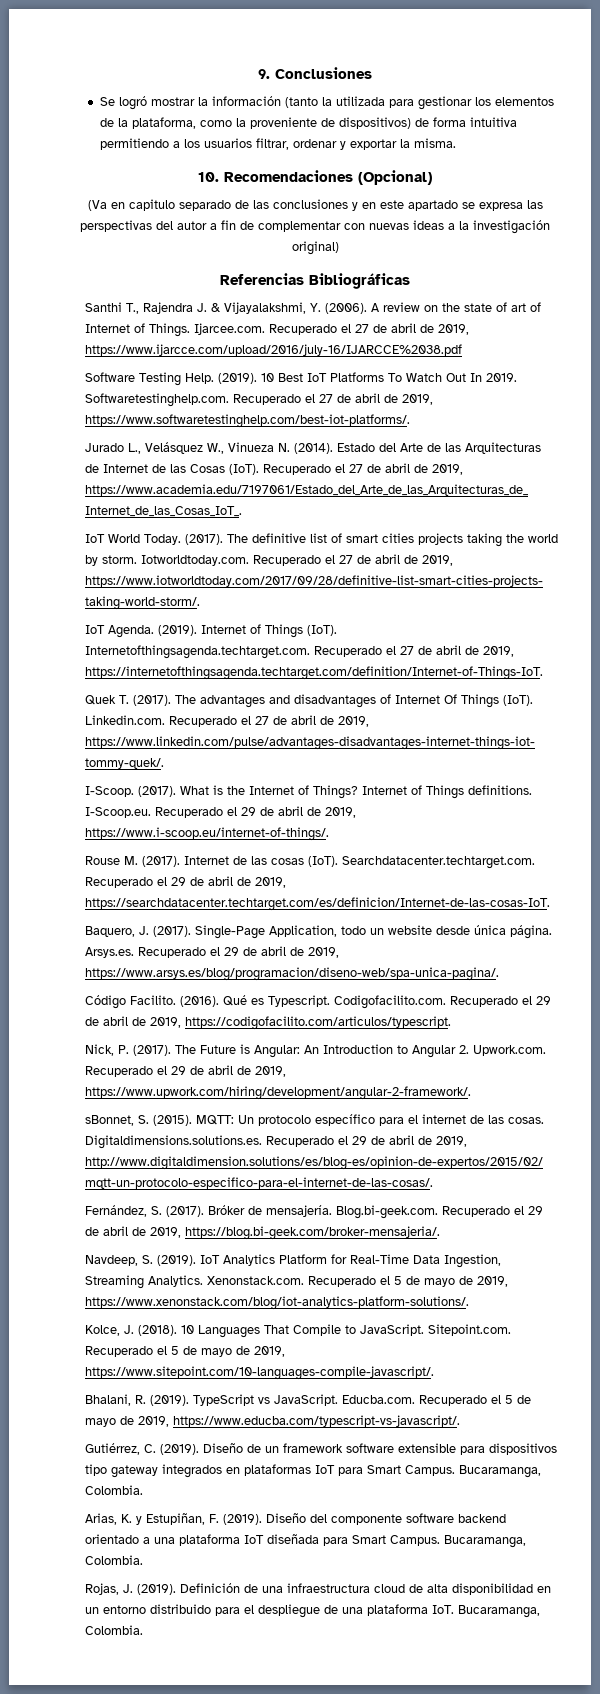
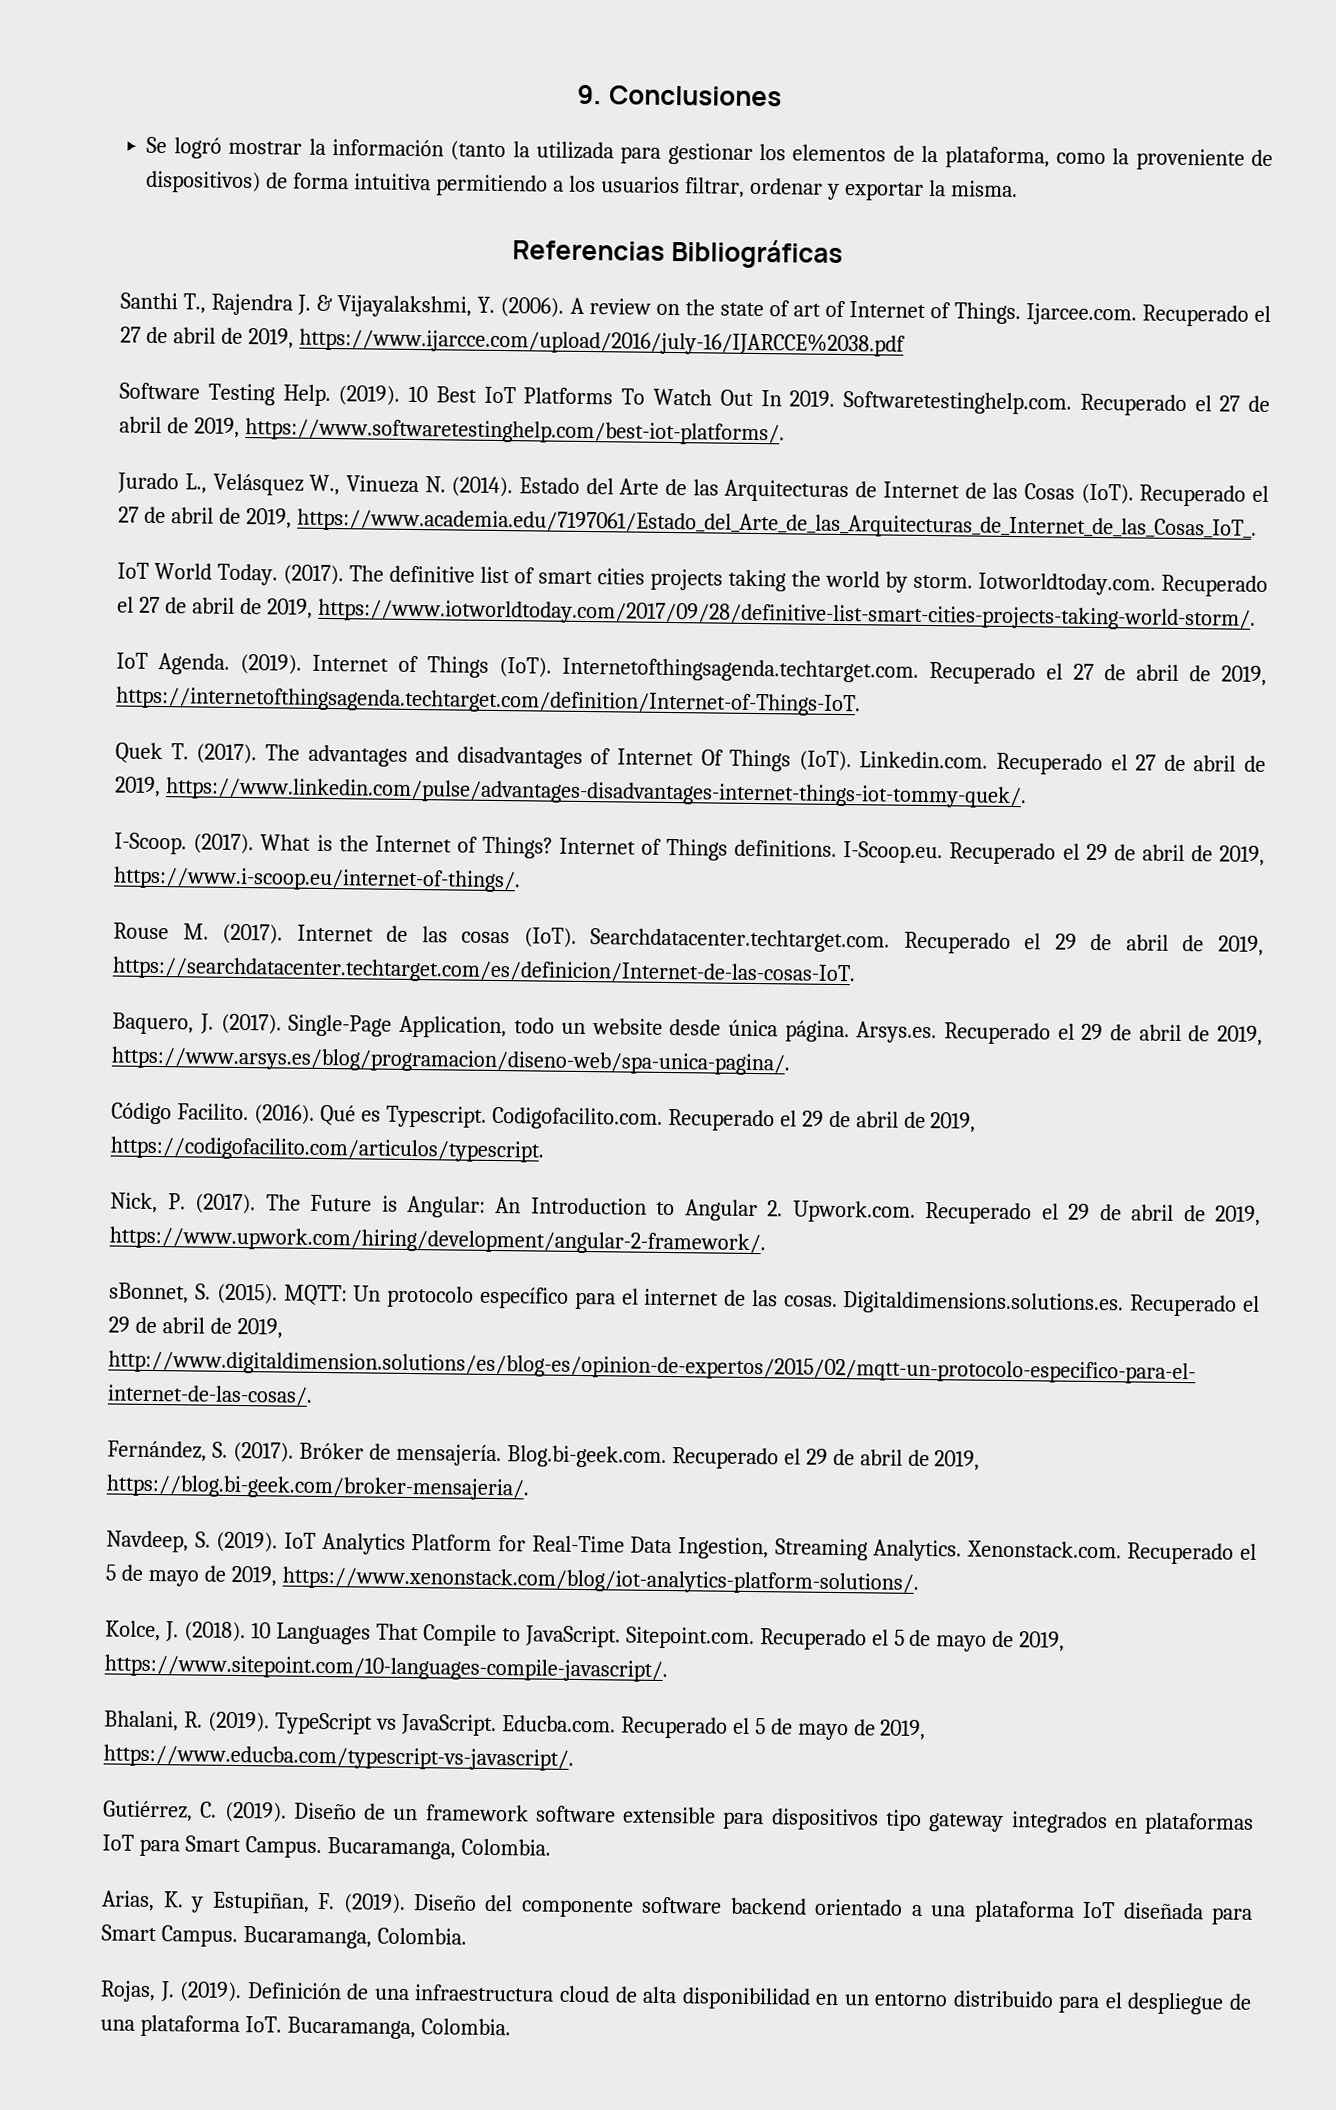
[198,170,432,185] [87,199,543,211] [80,220,550,234] [291,241,339,255] // 10. Recomendaciones (Opcional) // (Va en capitulo separado de las conclusiones y en este apartado se expresa las perspectivas del autor a fin de complementar con nuevas ideas a la investigación original) -> (1018, 189) none

